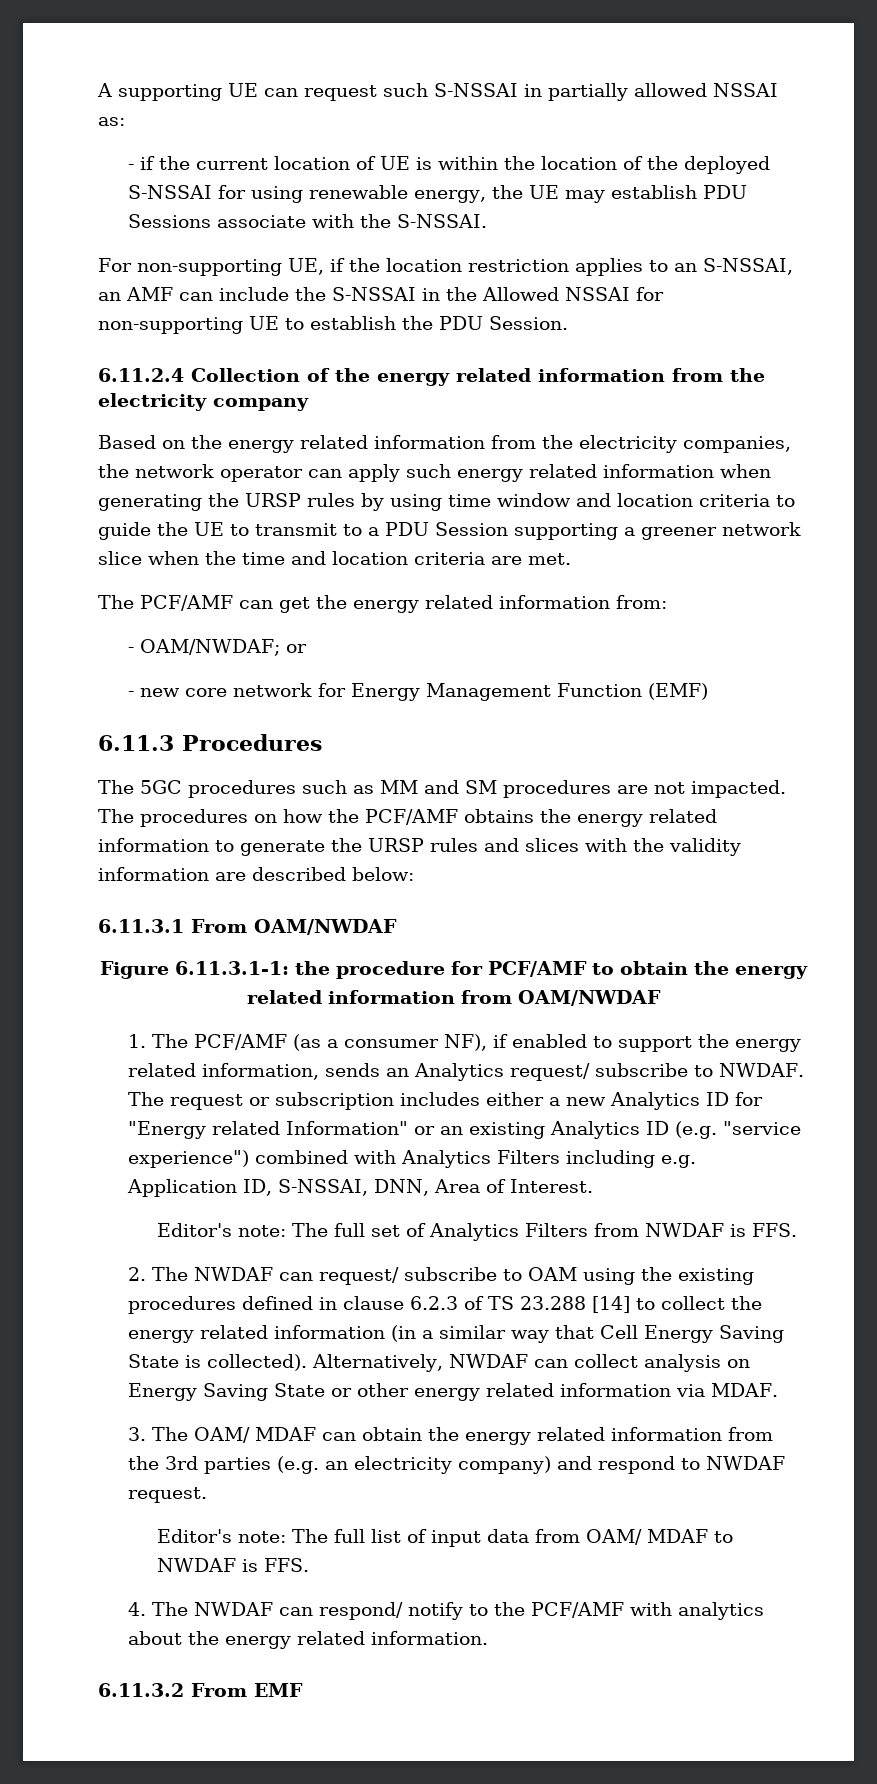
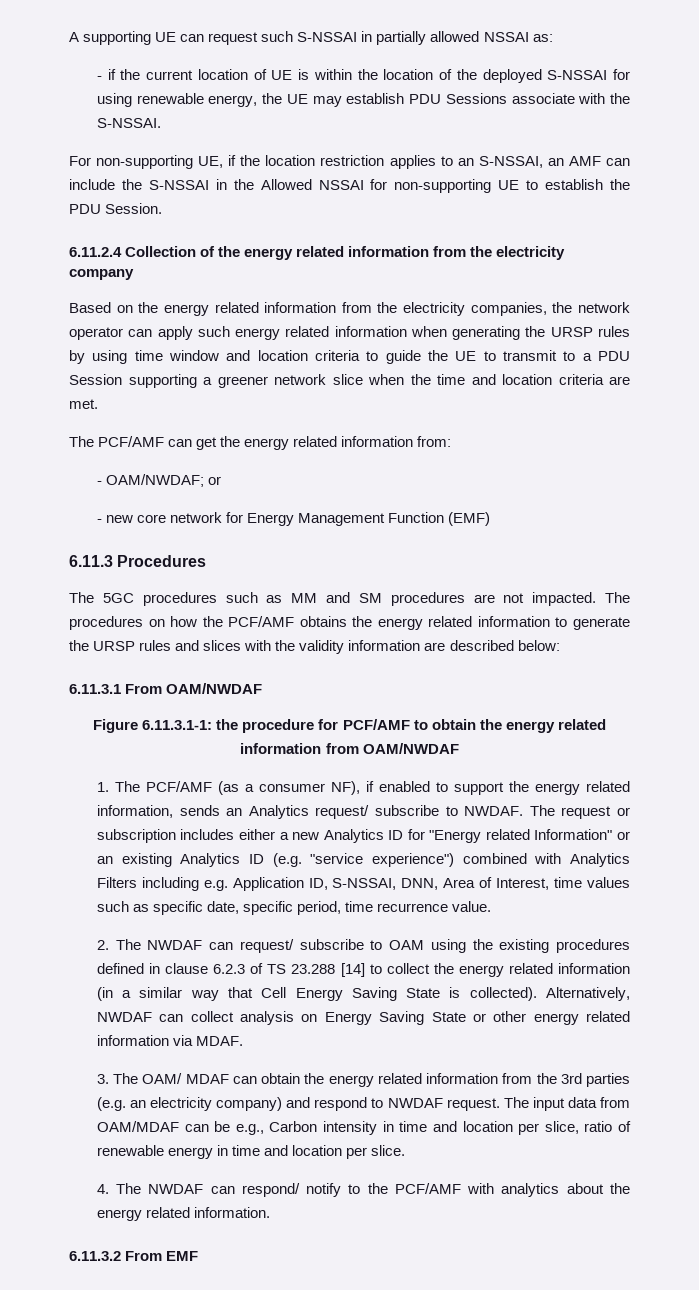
[509,1179,593,1193] [157,1223,798,1241] Interest. // Editor's note: The full set of Analytics Filters from NWDAF is FFS. -> [496,877,631,890] [96,901,492,915] Interest, time values such as specific date, specific period, time recurrence value.
[157,1529,734,1547] [157,1558,310,1572] // Editor's note: The full list of input data from OAM/ MDAF to NWDAF is FFS. -> [503,1097,631,1111] [96,1121,631,1135] [96,1145,406,1159] The input data from OAM/MDAF can be e.g., Carbon intensity in time and location per slice, ratio of renewable energy in time and location per slice.

